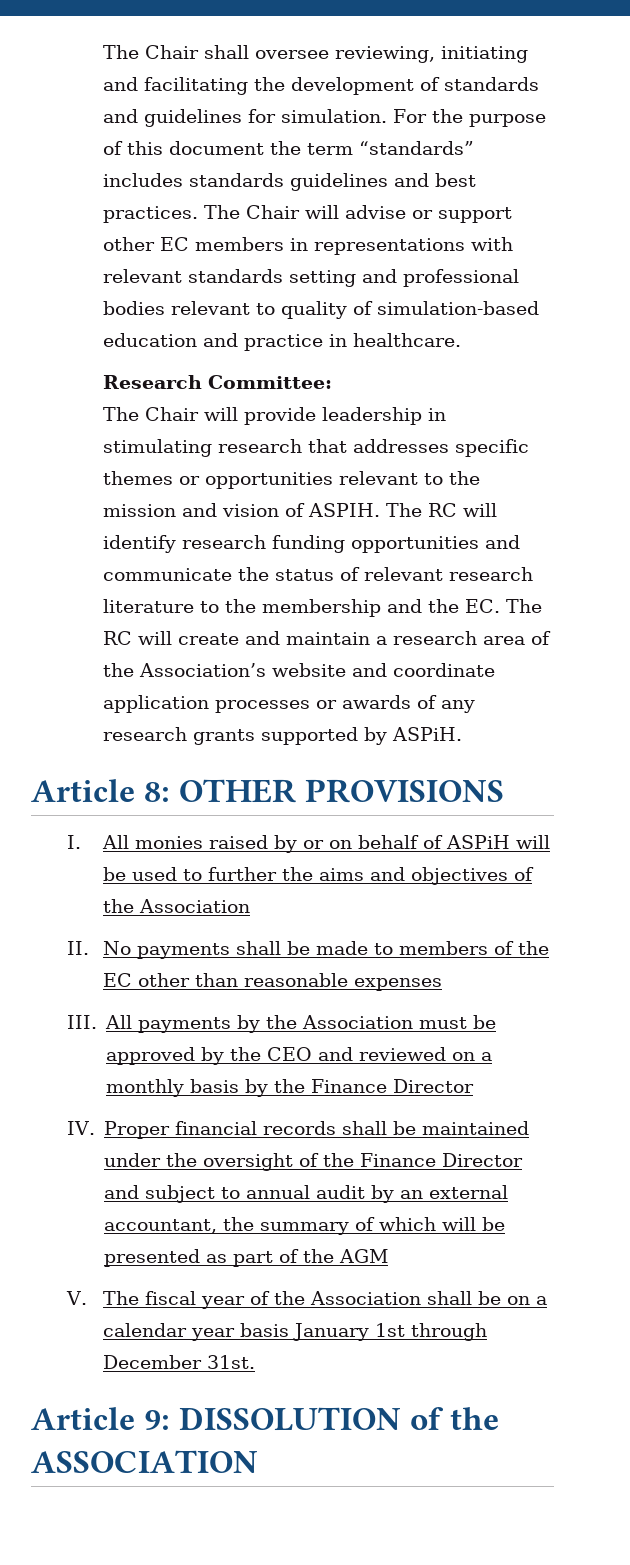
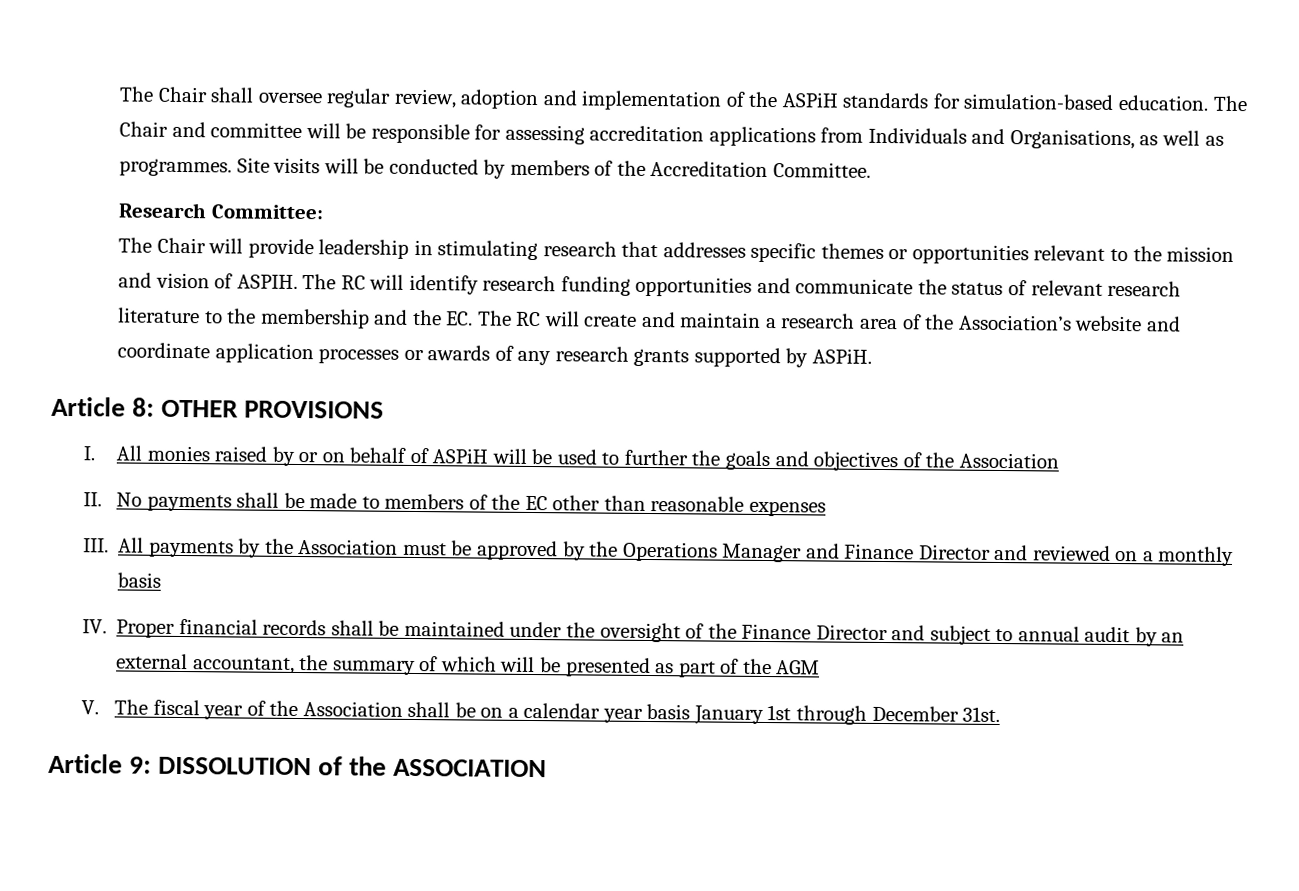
[334,46,528,63] [102,77,539,95] [102,109,546,127] [102,141,474,155] [102,173,476,191] [102,205,512,223] [102,237,513,255] [102,269,519,287] [102,301,539,319] [102,333,461,351] reviewing, initiating and facilitating the development of standards and guidelines for simulation. For the purpose of this document the term “standards” includes standards guidelines and best practices. The Chair will advise or support other EC members in representations with relevant standards setting and professional bodies relevant to quality of simulation-based education and practice in healthcare. -> [326,88,1248,112] [118,121,1224,150] [118,157,871,179] regular review, adoption and implementation of the ASPiH standards for simulation-based education. The Chair and committee will be responsible for assessing accreditation applications from Individuals and Organisations, as well as programmes. Site visits will be conducted by members of the Accreditation Committee.
[318,868,364,881] aims -> [725,450,771,471] goals
[267,1047,313,1061] CEO -> [622,541,991,563] Operations Manager and Finance Director
[245,1079,475,1097] by the Finance Director -> (162, 580) none

